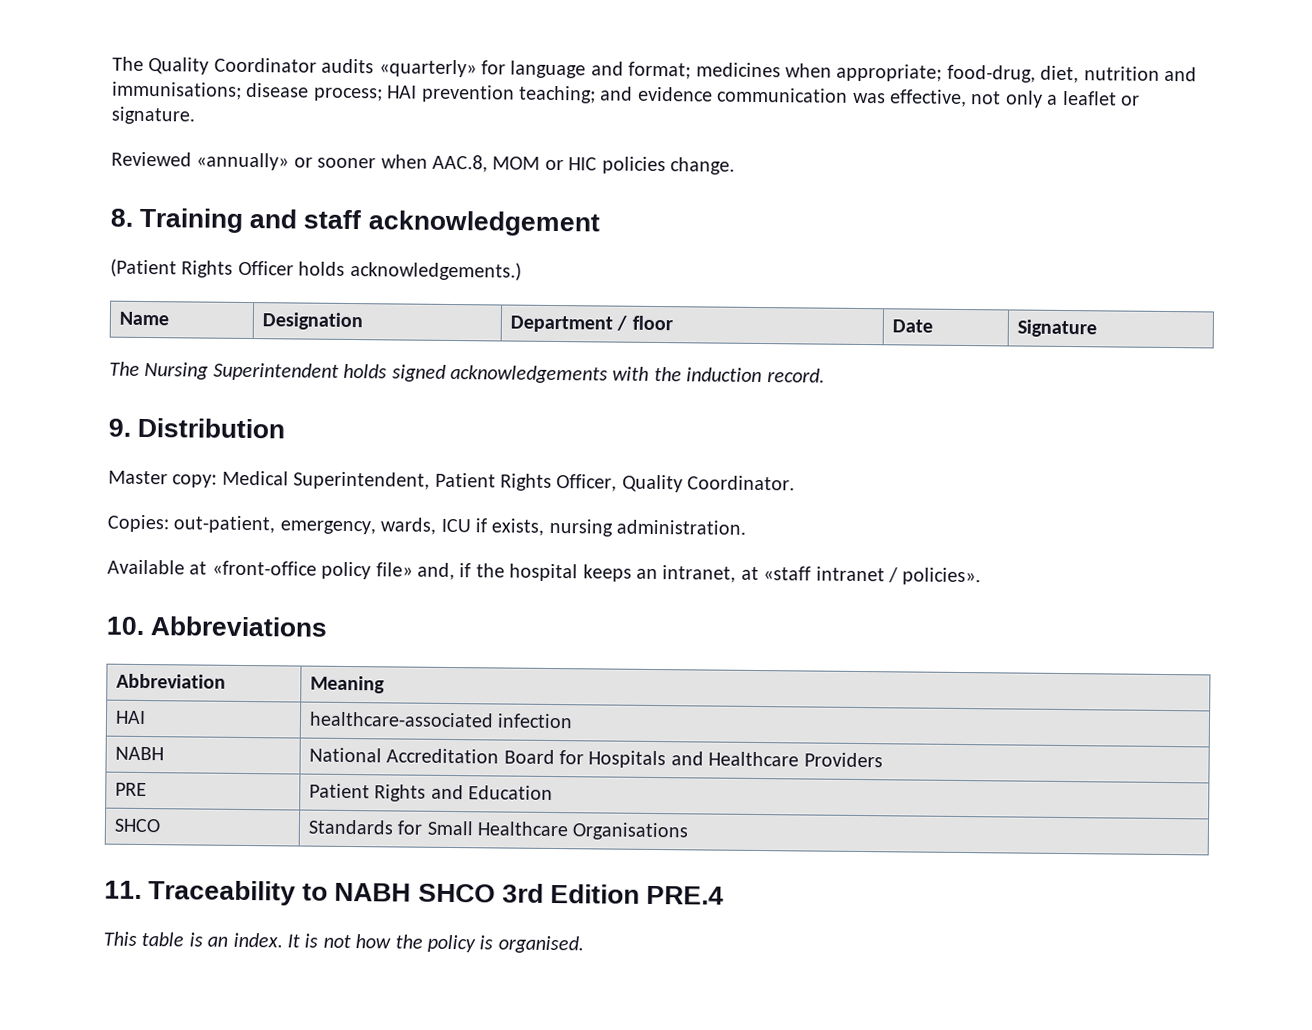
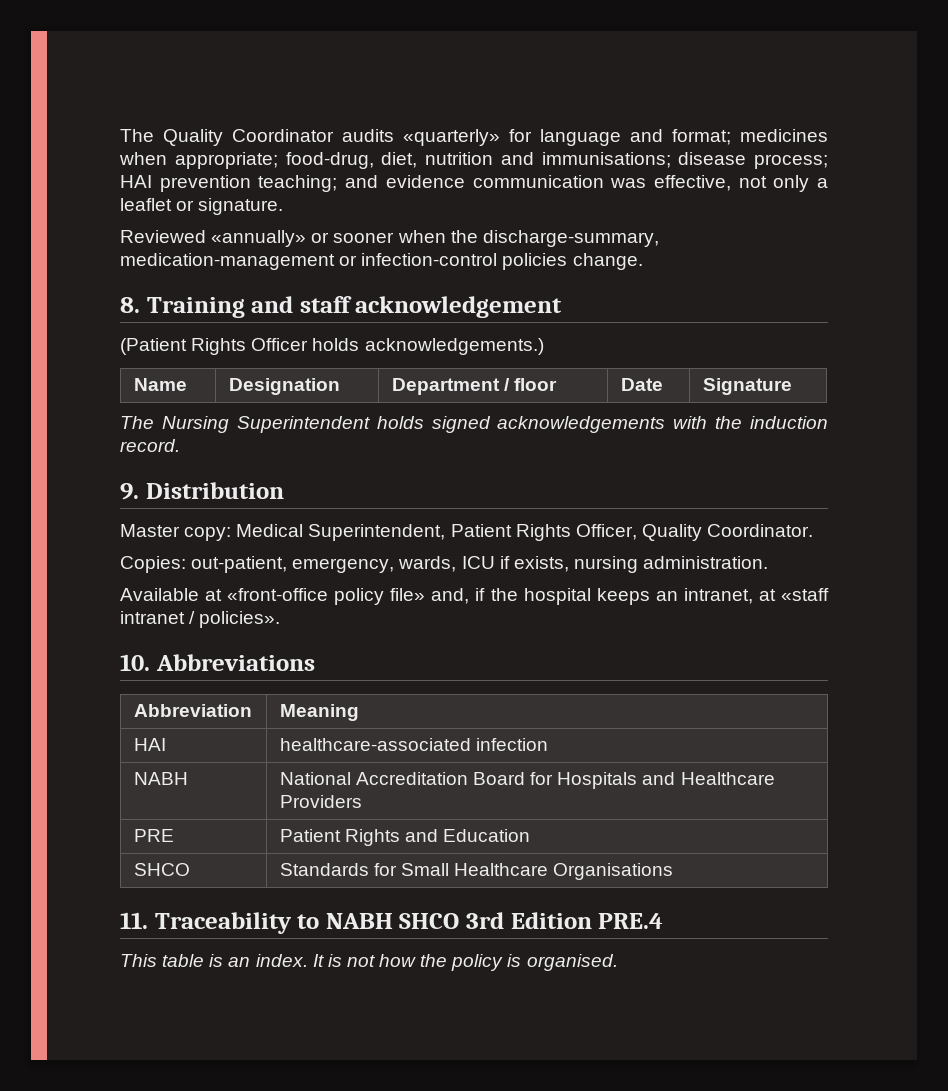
[432,154,598,173] AAC.8, MOM or HIC -> [450,230,659,247] [120,253,498,270] the discharge-summary, medication-management or infection-control

